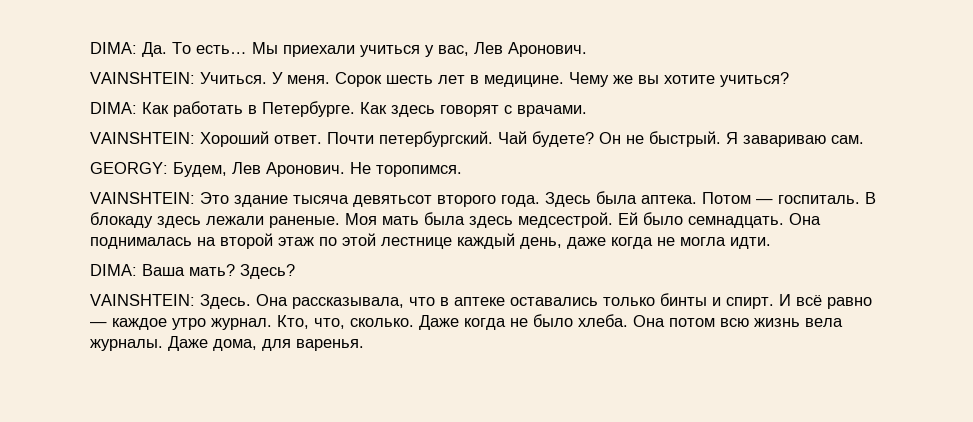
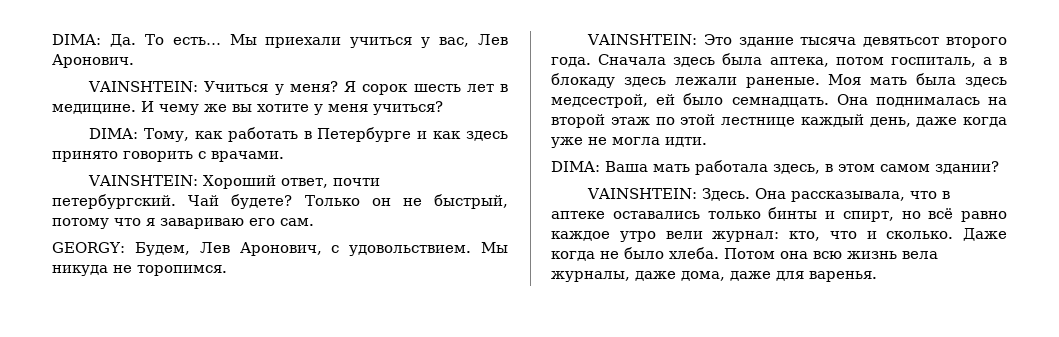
[200,72,382,87] Учиться. У меня. Сорок -> [204,81,409,95] Учиться у меня? Я сорок
[569,72,609,87] Чему -> [141,101,199,115] И чему
(715, 79) none -> [314,104,368,115] у меня
[142,101,499,117] Как работать в Петербурге. Как здесь говорят -> [143,127,508,142] [52,151,193,162] Тому, как работать в Петербурге и как здесь принято говорить
[274,132,374,144] ответ. Почти -> [281,178,381,188] ответ, почти
[599,131,864,147] [90,162,371,177] Он не быстрый. Я завариваю сам. // GEORGY: Будем, Лев Аронович. Не -> [304,194,509,209] [52,218,314,229] [52,242,508,256] [52,265,132,276] Только он не быстрый, потому что я завариваю его сам. // GEORGY: Будем, Лев Аронович, с удовольствием. Мы никуда не
[545,191,876,207] Здесь была аптека. Потом — госпиталь. В -> [598,53,1007,67] Сначала здесь была аптека, потом госпиталь, а в
[518,212,638,228] медсестрой. Ей -> [551,94,676,108] медсестрой, ей
(653, 243) none -> [551,137,583,148] уже
[189,264,295,279] мать? Здесь? -> [653,160,999,175] мать работала здесь, в этом самом здании?
[726,294,791,309] спирт. И -> [842,211,921,222] спирт, но
[90,322,107,327] — -> (1007, 216) none
[211,315,345,330] журнал. Кто, что, -> [665,231,877,242] вели журнал: кто, что и
[633,315,715,327] Она потом -> [724,248,808,259] Потом она
[90,336,257,351] журналы. Даже дома, -> [551,271,771,282] журналы, даже дома, даже

